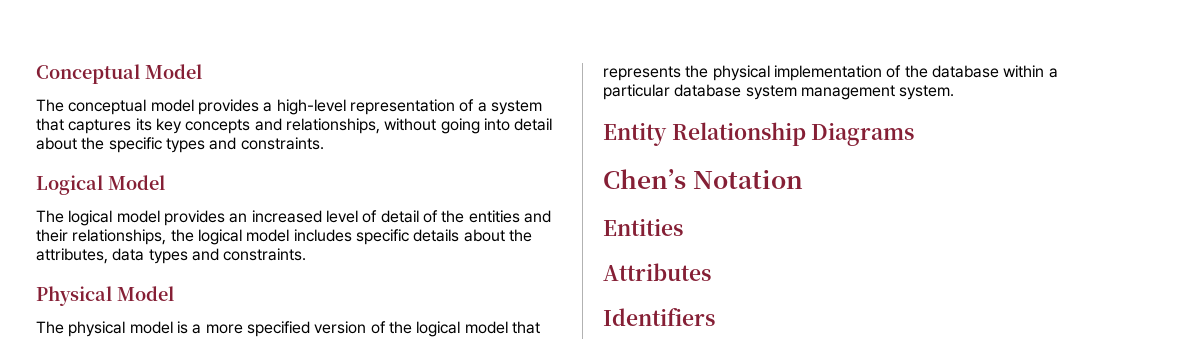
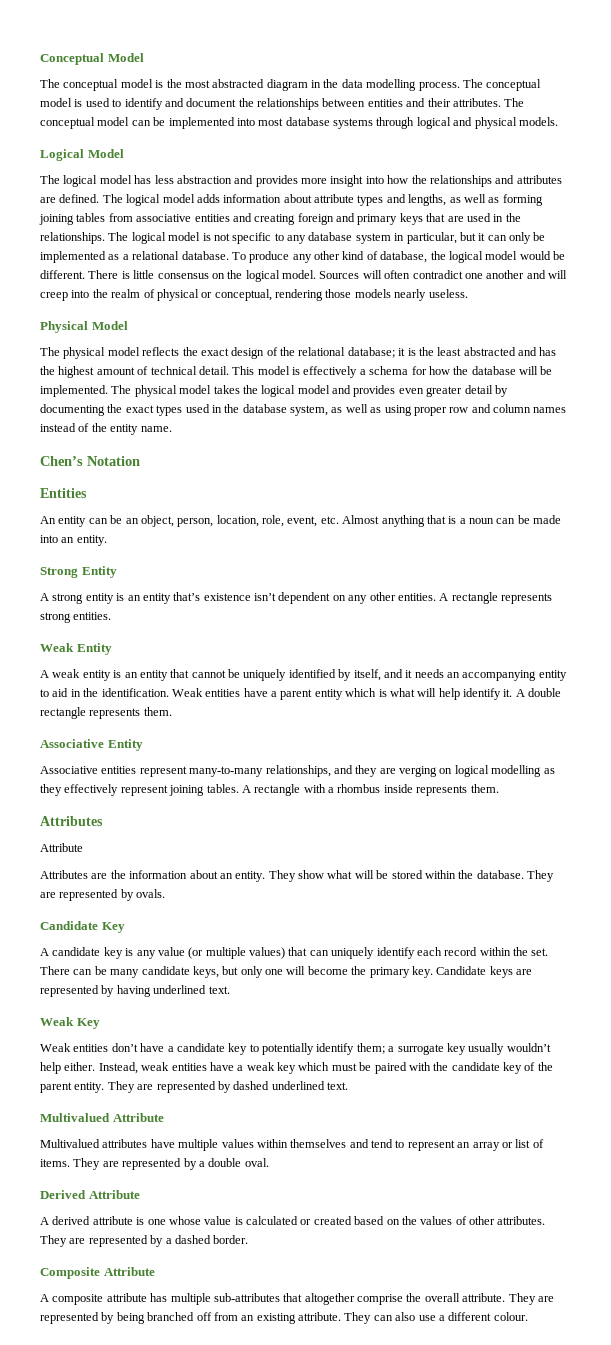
[197,99,542,115] [36,118,553,134] [36,137,324,153] provides a high-level representation of a system that captures its key concepts and relationships, without going into detail about the specific types and constraints. -> [155,79,542,91] [40,98,525,110] [40,117,558,129] is the most abstracted diagram in the data modelling process. The conceptual model is used to identify and document the relationships between entities and their attributes. The conceptual model can be implemented into most database systems through logical and physical models.
[163,210,551,226] [36,229,532,245] [36,248,307,264] provides an increased level of detail of the entities and their relationships, the logical model includes specific details about the attributes, data types and constraints. -> [134,175,562,187] [40,194,543,206] [39,213,521,225] [40,232,546,244] [40,251,565,263] [40,270,567,282] [40,289,468,301] has less abstraction and provides more insight into how the relationships and attributes are defined. The logical model adds information about attribute types and lengths, as well as forming joining tables from associative entities and creating foreign and primary keys that are used in the relationships. The logical model is not specific to any database system in particular, but it can only be implemented as a relational database. To produce any other kind of database, the logical model would be different. There is little consensus on the logical model. Sources will often contradict one another and will creep into the realm of physical or conceptual, rendering those models nearly useless.
[176,321,540,337] [603,65,1058,81] [603,84,955,100] [603,122,915,146] [603,169,803,189] [603,218,683,236] [603,263,711,281] [603,308,715,326] is a more specified version of the logical model that represents the physical implementation of the database within a particular database system management system. // Entity Relationship Diagrams // Chen’s Notation // Entities // Attributes // Identifiers -> [142,347,557,359] [40,366,553,378] [40,385,508,397] [40,404,567,416] [40,423,172,435] [40,456,140,466] [40,488,87,498] [40,515,562,527] [40,535,107,546] [40,566,117,578] [40,592,552,604] [40,612,112,623] [40,643,112,655] [40,669,567,681] [40,688,562,700] [40,707,172,719] [40,739,143,751] [40,765,555,777] [40,784,499,796] [40,816,103,826] [40,843,83,852] [40,870,554,882] [40,889,166,901] [40,921,125,933] [40,947,549,959] [40,966,532,978] [40,985,230,997] [40,1017,100,1029] [40,1043,551,1055] [40,1062,553,1074] [40,1081,348,1093] [40,1113,164,1122] [40,1139,544,1151] [40,1158,269,1170] [40,1190,140,1199] [40,1216,546,1225] [40,1235,249,1247] [40,1267,155,1279] [40,1293,554,1305] [40,1312,528,1324] reflects the exact design of the relational database; it is the least abstracted and has the highest amount of technical detail. This model is effectively a schema for how the database will be implemented. The physical model takes the logical model and provides even greater detail by documenting the exact types used in the database system, as well as using proper row and column names instead of the entity name. // Chen’s Notation // Entities // An entity can be an object, person, location, role, event, etc. Almost anything that is a noun can be made into an entity. // Strong Entity // A strong entity is an entity that’s existence isn’t dependent on any other entities. A rectangle represents strong entities. // Weak Entity // A weak entity is an entity that cannot be uniquely identified by itself, and it needs an accompanying entity to aid in the identification. Weak entities have a parent entity which is what will help identify it. A double rectangle represents them. // Associative Entity // Associative entities represent many-to-many relationships, and they are verging on logical modelling as they effectively represent joining tables. A rectangle with a rhombus inside represents them. // Attributes // Attribute // Attributes are the information about an entity. They show what will be stored within the database. They are represented by ovals. // Candidate Key // A candidate key is any value (or multiple values) that can uniquely identify each record within the set. There can be many candidate keys, but only one will become the primary key. Candidate keys are represented by having underlined text. // Weak Key // Weak entities don’t have a candidate key to potentially identify them; a surrogate key usually wouldn’t help either. Instead, weak entities have a weak key which must be paired with the candidate key of the parent entity. They are represented by dashed underlined text. // Multivalued Attribute // Multivalued attributes have multiple values within themselves and tend to represent an array or list of items. They are represented by a double oval. // Derived Attribute // A derived attribute is one whose value is calculated or created based on the values of other attributes. They are represented by a dashed border. // Composite Attribute // A composite attribute has multiple sub-attributes that altogether comprise the overall attribute. They are represented by being branched off from an existing attribute. They can also use a different colour.

